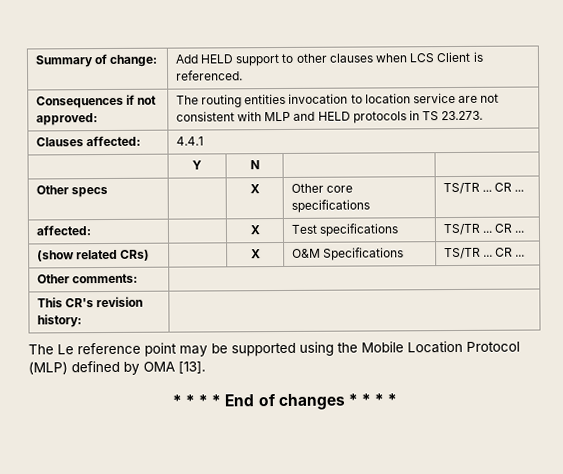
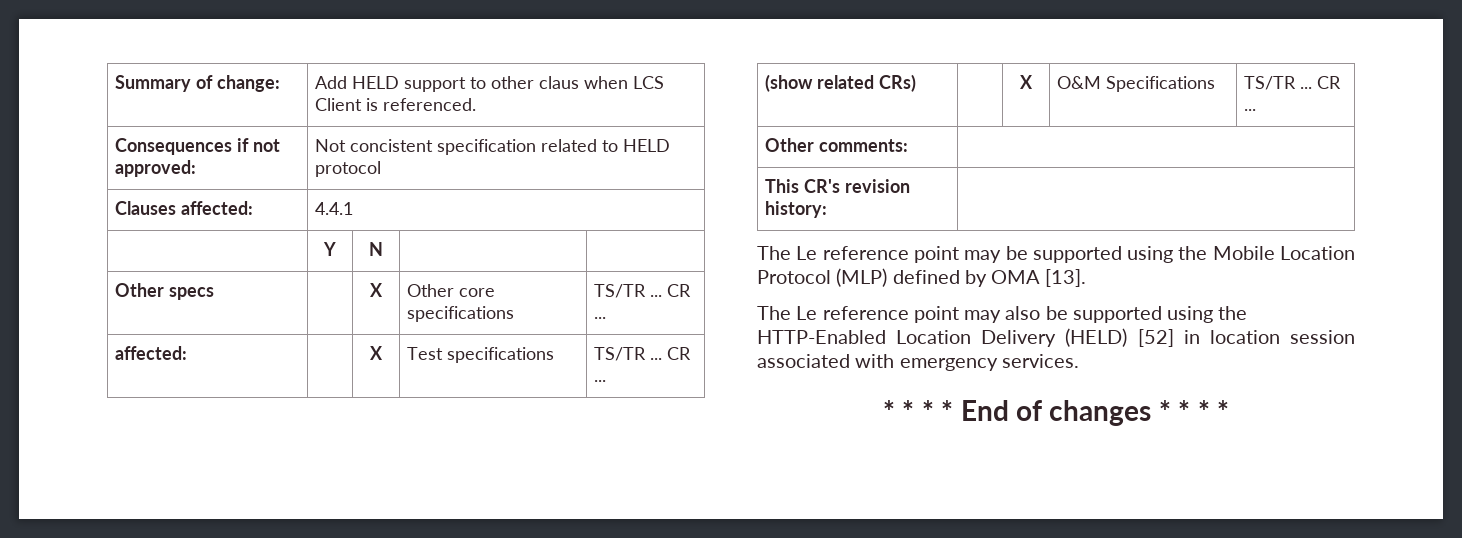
[328,53,373,63] clauses -> [539,76,580,89] claus
[175,92,500,108] [175,110,484,124] The routing entities invocation to location service are not consistent with MLP and HELD protocols in TS 23.273. -> [315,139,671,155] [315,161,382,177] Not concistent specification related to HELD protocol
(206, 367) none -> [757,306,1248,323] [757,328,1355,347] [757,354,1079,371] // The Le reference point may also be supported using the HTTP-Enabled Location Delivery (HELD) [52] in location session associated with emergency services.

